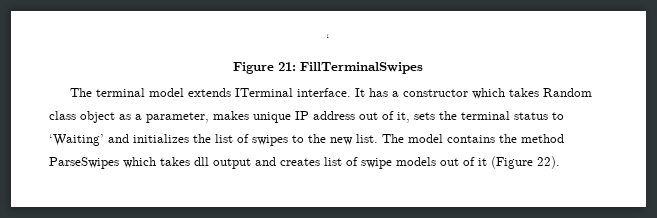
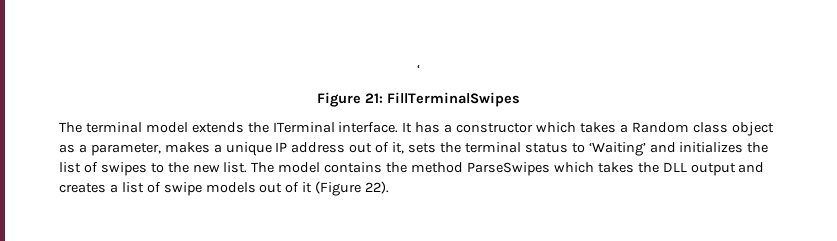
(232, 92) none -> [247,122,269,133] the
(540, 92) none -> [619,124,628,133] a
(249, 115) none -> [213,144,222,153] a
[194,157,209,166] dll -> [637,162,687,173] the DLL
(320, 162) none -> [109,184,118,193] a

